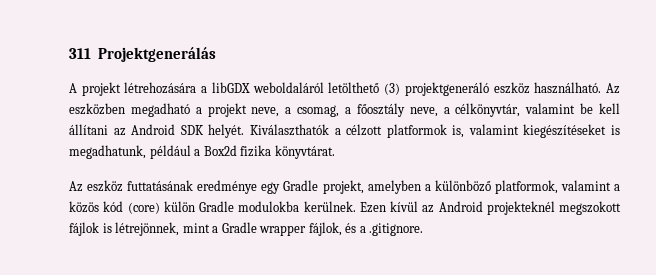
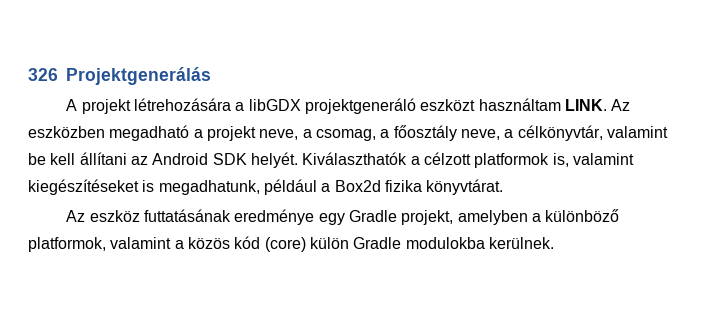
[69,48,91,59] 311 -> [28,68,58,81] 326
[252,82,602,96] weboldaláról letölthető (3) projektgeneráló eszköz használható. -> [304,98,607,114] projektgeneráló eszközt használtam LINK.
[359,201,621,215] [69,222,424,236] Ezen kívül az Android projekteknél megszokott fájlok is létrejönnek, mint a Gradle wrapper fájlok, és a .gitignore. -> (554, 243) none

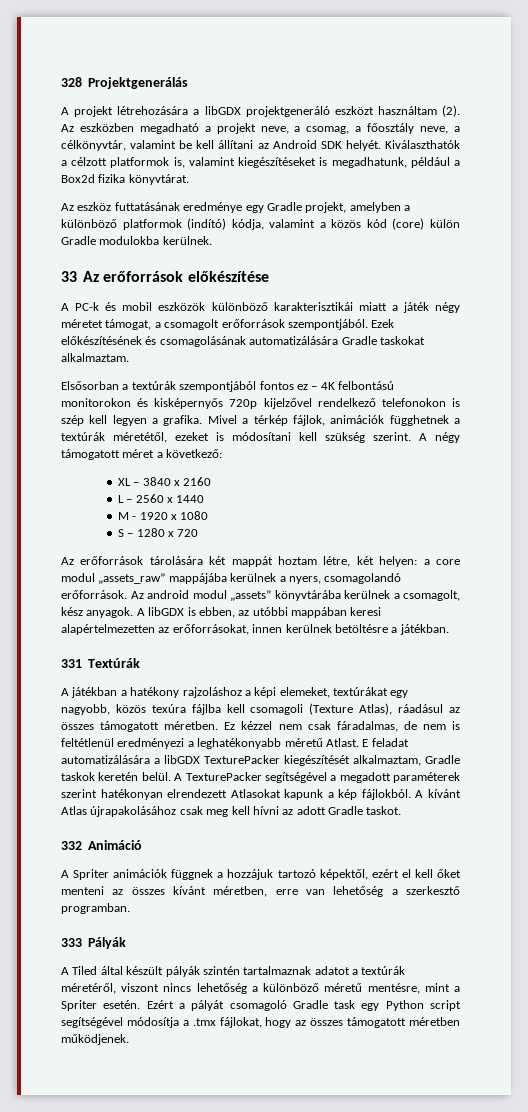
[28,68,58,81] 326 -> [61,77,82,87] 328
[564,99,607,111] LINK. -> [442,105,460,117] (2).
[28,237,106,252] platformok, -> [122,218,264,230] platformok (indító) kódja,
(554, 243) none -> [61,271,269,282] [61,302,461,313] [61,319,395,330] [61,336,425,347] [61,353,129,362] [61,381,394,392] [61,398,461,409] [61,415,461,426] [61,432,460,443] [61,449,223,460] [117,477,212,486] [117,494,205,503] [117,511,209,520] [117,528,199,537] [61,556,460,567] [61,573,402,584] [61,590,460,601] [61,607,382,618] [61,624,449,635] [61,658,141,668] [61,687,409,698] [61,703,461,715] [61,721,461,732] [61,738,409,749] [61,755,460,766] [61,772,460,783] [61,789,461,800] [61,806,402,817] [61,840,143,850] [61,869,461,880] [61,886,460,897] [61,903,130,914] [61,937,127,949] [61,966,406,977] [61,983,461,994] [61,1000,462,1011] [61,1017,460,1028] [61,1034,129,1045] // 33 Az erőforrások előkészítése // A PC-k és mobil eszközök különböző karakterisztikái miatt a játék négy méretet támogat, a csomagolt erőforrások szempontjából. Ezek előkészítésének és csomagolásának automatizálására Gradle taskokat alkalmaztam. // Elsősorban a textúrák szempontjából fontos ez – 4K felbontású monitorokon és kisképernyős 720p kijelzővel rendelkező telefonokon is szép kell legyen a grafika. Mivel a térkép fájlok, animációk függhetnek a textúrák méretétől, ezeket is módosítani kell szükség szerint. A négy támogatott méret a következő: // XL – 3840 x 2160 // L – 2560 x 1440 // M - 1920 x 1080 // S – 1280 x 720 // Az erőforrások tárolására két mappát hoztam létre, két helyen: a core modul „assets_raw” mappájába kerülnek a nyers, csomagolandó erőforrások. Az android modul „assets” könyvtárába kerülnek a csomagolt, kész anyagok. A libGDX is ebben, az utóbbi mappában keresi alapértelmezetten az erőforrásokat, innen kerülnek betöltésre a játékban. // 331 Textúrák // A játékban a hatékony rajzoláshoz a képi elemeket, textúrákat egy nagyobb, közös texúra fájlba kell csomagoli (Texture Atlas), ráadásul az összes támogatott méretben. Ez kézzel nem csak fáradalmas, de nem is feltétlenül eredményezi a leghatékonyabb méretű Atlast. E feladat automatizálására a libGDX TexturePacker kiegészítését alkalmaztam, Gradle taskok keretén belül. A TexturePacker segítségével a megadott paraméterek szerint hatékonyan elrendezett Atlasokat kapunk a kép fájlokból. A kívánt Atlas újrapakolásához csak meg kell hívni az adott Gradle taskot. // 332 Animáció // A Spriter animációk függnek a hozzájuk tartozó képektől, ezért el kell őket menteni az összes kívánt méretben, erre van lehetőség a szerkesztő programban. // 333 Pályák // A Tiled által készült pályák szintén tartalmaznak adatot a textúrák méretéről, viszont nincs lehetőség a különböző méretű mentésre, mint a Spriter esetén. Ezért a pályát csomagoló Gradle task egy Python script segítségével módosítja a .tmx fájlokat, hogy az összes támogatott méretben működjenek.

